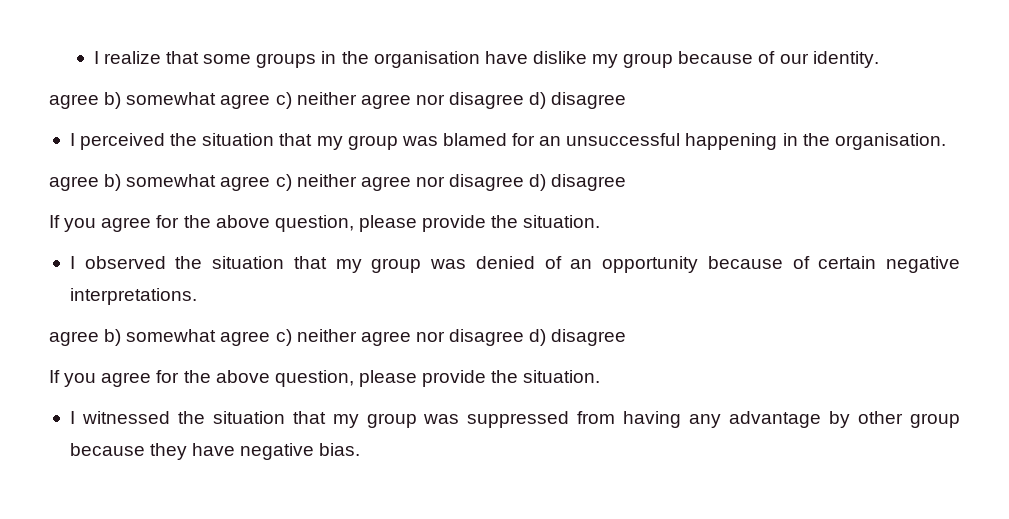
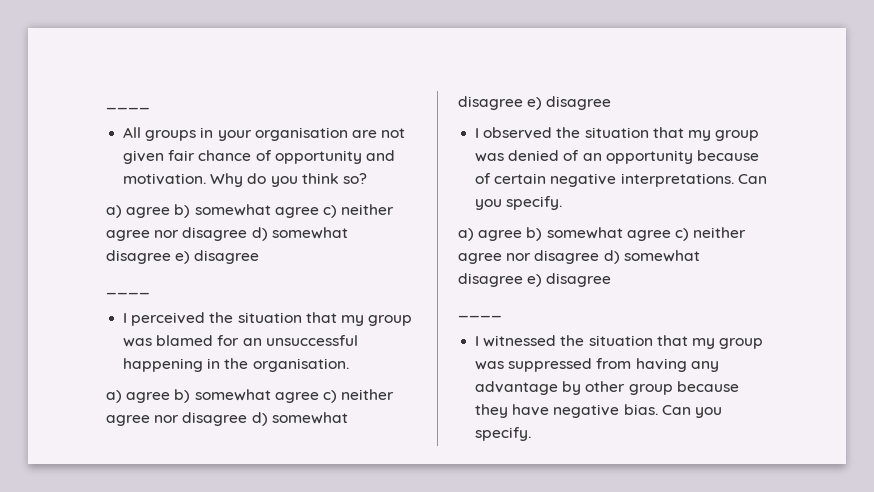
[93,51,879,68] I realize that some groups in the organisation have dislike my group because of our identity. // -> [106,107,150,110] [123,127,406,141] [123,150,395,164] [123,173,367,187] [106,205,122,218] ____ // All groups in your organisation are not given fair chance of opportunity and motivation. Why do you think so? // a)
[551,92,627,109] disagree -> [271,227,348,239] [106,250,260,264] [106,292,150,295] somewhat disagree e) disagree // ____
(946, 141) none -> [106,390,122,403] a)
[551,174,627,191] [49,215,601,232] disagree // If you agree for the above question, please provide the situation. -> [271,412,348,424] [458,96,612,110] somewhat disagree e) disagree
(197, 296) // -> [737,174,767,184] [475,196,563,210] [458,228,474,241] Can you specify. // a)
[551,329,627,346] [49,370,601,387] disagree // If you agree for the above question, please provide the situation. -> [623,250,700,262] [458,273,612,287] [458,315,502,318] somewhat disagree e) disagree // ____
(361, 449) none -> [661,405,722,418] [475,427,532,441] Can you specify.

